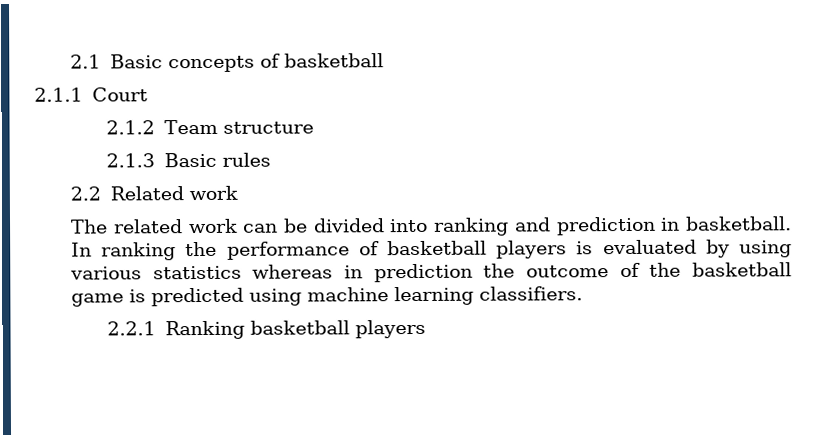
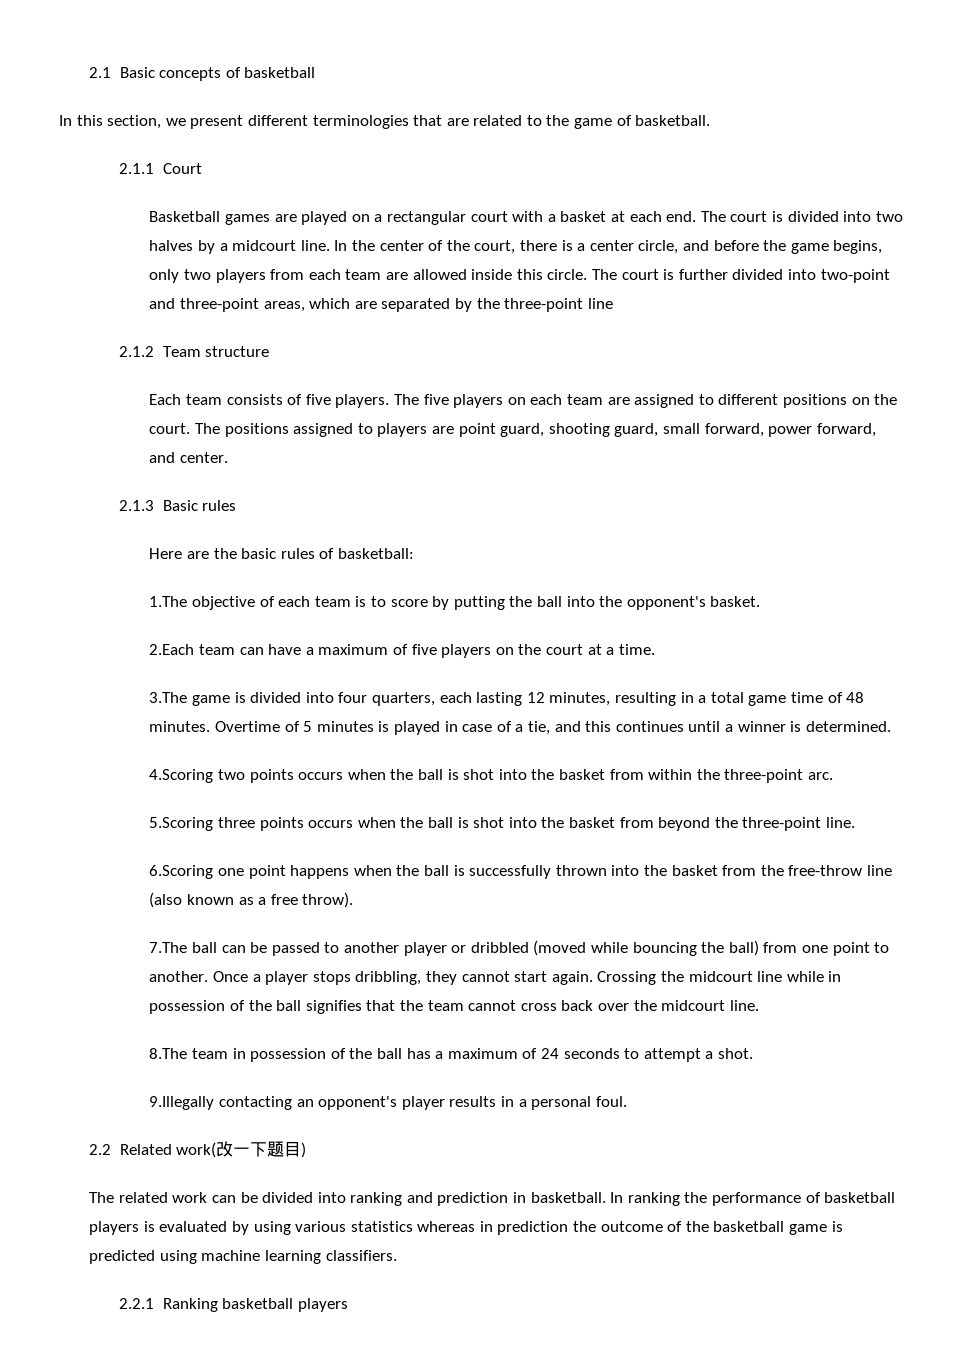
[34,87,148,102] [106,119,314,135] [106,152,271,168] [70,185,238,201] 2.1.1 Court // 2.1.2 Team structure // 2.1.3 Basic rules // 2.2 Related work -> [59,115,711,129] [119,163,202,174] [149,211,903,225] [149,240,883,254] [149,269,890,283] [149,298,613,312] [119,346,270,357] [149,394,898,408] [149,423,876,437] [149,452,229,463] [119,500,237,511] [149,548,415,559] [149,596,761,610] [149,644,655,658] [149,692,865,706] [149,721,891,735] [149,769,833,783] [149,817,855,831] [149,865,892,879] [149,892,354,908] [149,940,890,956] [149,971,842,985] [149,1000,759,1014] [149,1048,753,1062] [149,1096,627,1110] [89,1141,307,1158] In this section, we present different terminologies that are related to the game of basketball. // 2.1.1 Court // Basketball games are played on a rectangular court with a basket at each end. The court is divided into two halves by a midcourt line. In the center of the court, there is a center circle, and before the game begins, only two players from each team are allowed inside this circle. The court is further divided into two-point and three-point areas, which are separated by the three-point line // 2.1.2 Team structure // Each team consists of five players. The five players on each team are assigned to different positions on the court. The positions assigned to players are point guard, shooting guard, small forward, power forward, and center. // 2.1.3 Basic rules // Here are the basic rules of basketball: // 1.The objective of each team is to score by putting the ball into the opponent's basket. // 2.Each team can have a maximum of five players on the court at a time. // 3.The game is divided into four quarters, each lasting 12 minutes, resulting in a total game time of 48 minutes. Overtime of 5 minutes is played in case of a tie, and this continues until a winner is determined. // 4.Scoring two points occurs when the ball is shot into the basket from within the three-point arc. // 5.Scoring three points occurs when the ball is shot into the basket from beyond the three-point line. // 6.Scoring one point happens when the ball is successfully thrown into the basket from the free-throw line (also known as a free throw). // 7.The ball can be passed to another player or dribbled (moved while bouncing the ball) from one point to another. Once a player stops dribbling, they cannot start again. Crossing the midcourt line while in possession of the ball signifies that the team cannot cross back over the midcourt line. // 8.The team in possession of the ball has a maximum of 24 seconds to attempt a shot. // 9.Illegally contacting an opponent's player results in a personal foul. // 2.2 Related work(改一下题目)

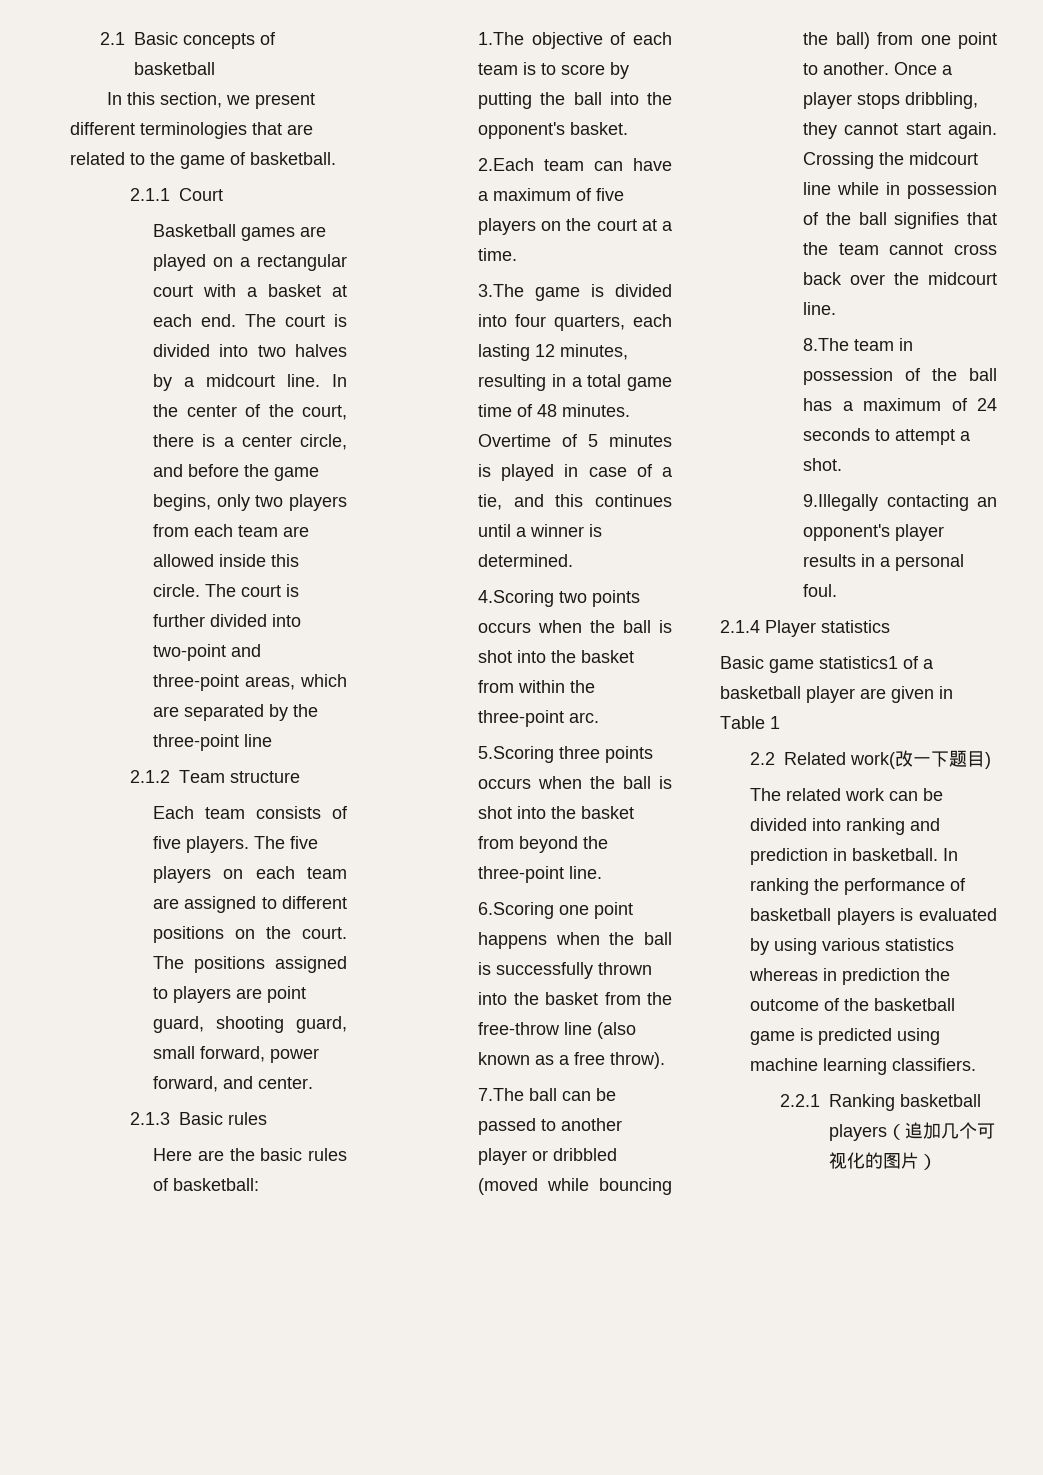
(627, 1101) none -> [720,620,890,637] [720,656,934,673] [720,686,953,703] [720,716,780,729] // 2.1.4 Player statistics // Basic game statistics1 of a basketball player are given in Table 1
(348, 1305) none -> [887,1122,996,1140] [829,1152,938,1170] （追加几个可视化的图片）

